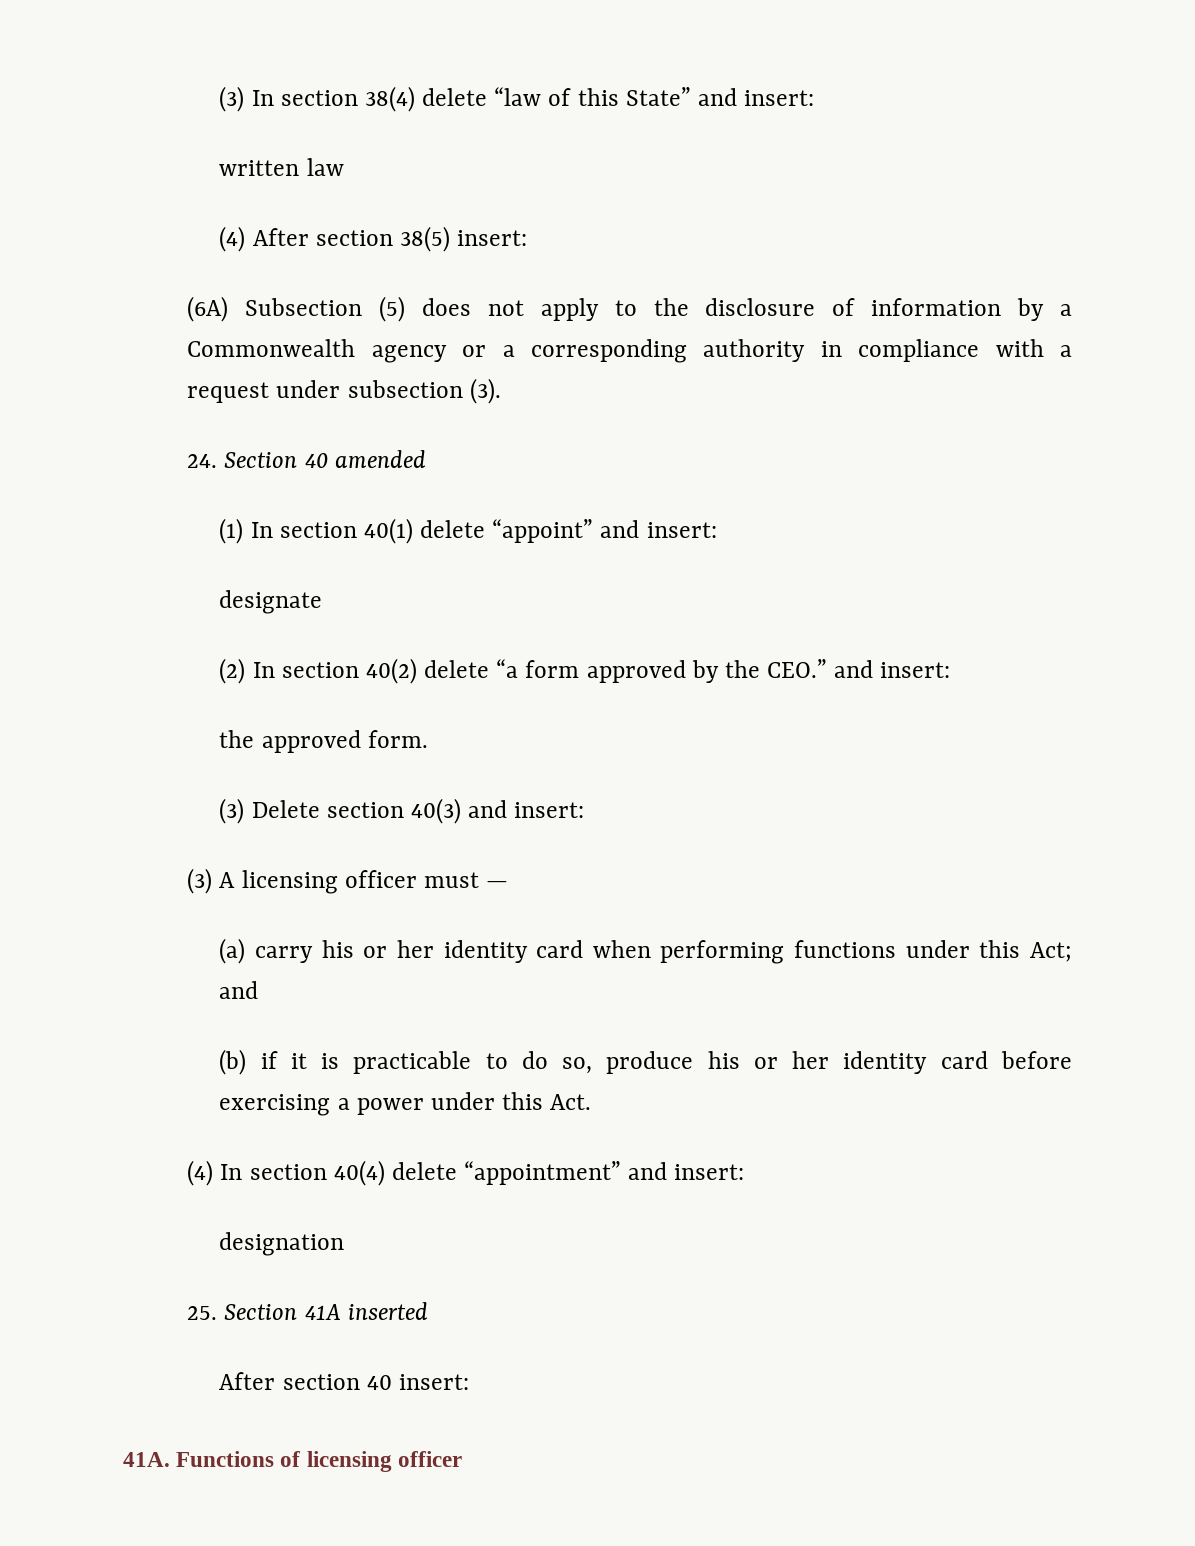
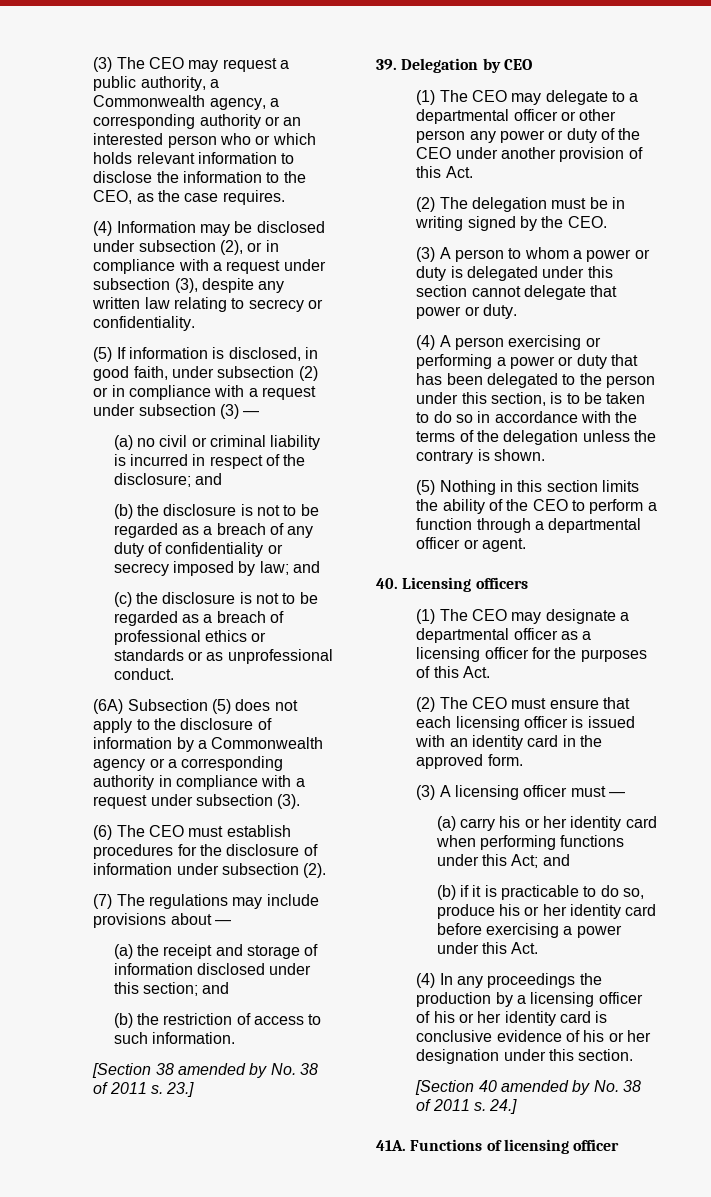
[219,86,814,112] [219,158,344,176] [219,226,528,252] (3) In section 38(4) delete “law of this State” and insert: // written law // (4) After section 38(5) insert: -> [93,57,290,72] [93,76,220,91] [93,95,280,110] [93,114,302,129] [93,133,316,148] [93,152,295,164] [93,171,306,183] [93,190,285,205] [93,221,325,236] [93,240,279,255] [93,259,326,274] [93,278,285,293] [92,297,324,312] [93,316,196,331] [93,347,319,362] [93,366,318,381] [93,385,317,400] [93,404,260,419] [113,435,321,450] [113,454,306,469] [113,473,222,487] [113,504,319,519] [113,523,314,538] [113,542,283,557] [113,561,320,576] [113,592,318,607] [113,611,284,626] [113,630,267,645] [113,649,333,664] [113,668,174,680] (3) The CEO may request a public authority, a Commonwealth agency, a corresponding authority or an interested person who or which holds relevant information to disclose the information to the CEO, as the case requires. // (4) Information may be disclosed under subsection (2), or in compliance with a request under subsection (3), despite any written law relating to secrecy or confidentiality. // (5) If information is disclosed, in good faith, under subsection (2) or in compliance with a request under subsection (3) — // (a) no civil or criminal liability is incurred in respect of the disclosure; and // (b) the disclosure is not to be regarded as a breach of any duty of confidentiality or secrecy imposed by law; and // (c) the disclosure is not to be regarded as a breach of professional ethics or standards or as unprofessional conduct.
[187,450,426,468] [219,518,717,544] [219,590,323,614] [219,658,951,684] [219,730,428,753] [219,798,585,824] 24. Section 40 amended // (1) In section 40(1) delete “appoint” and insert: // designate // (2) In section 40(2) delete “a form approved by the CEO.” and insert: // the approved form. // (3) Delete section 40(3) and insert: -> [93,825,291,840] [93,844,318,859] [93,863,327,878] [93,894,319,909] [93,913,232,928] [113,944,319,959] [113,963,312,975] [113,982,230,996] [113,1013,322,1028] [113,1032,235,1044] [92,1063,319,1078] [93,1082,195,1097] [376,58,532,73] [416,90,639,105] [416,109,617,124] [416,128,641,143] [416,147,643,162] [416,166,473,178] [416,197,626,212] [415,216,607,231] [416,247,650,262] [416,266,613,281] [416,285,618,300] [416,304,518,319] [416,335,601,350] [416,354,639,369] [416,373,656,388] [416,392,646,406] [416,411,638,423] [416,430,657,445] [416,449,546,464] [416,480,640,495] [416,499,657,514] [416,518,642,533] [416,537,527,552] [376,577,528,592] [416,609,630,624] [416,628,592,643] [416,647,647,662] [416,666,491,678] [416,697,631,712] [416,716,635,731] [415,735,603,750] [416,754,523,769] (6) The CEO must establish procedures for the disclosure of information under subsection (2). // (7) The regulations may include provisions about — // (a) the receipt and storage of information disclosed under this section; and // (b) the restriction of access to such information. // [Section 38 amended by No. 38 of 2011 s. 23.] // 39. Delegation by CEO // (1) The CEO may delegate to a departmental officer or other person any power or duty of the CEO under another provision of this Act. // (2) The delegation must be in writing signed by the CEO. // (3) A person to whom a power or duty is delegated under this section cannot delegate that power or duty. // (4) A person exercising or performing a power or duty that has been delegated to the person under this section, is to be taken to do so in accordance with the terms of the delegation unless the contrary is shown. // (5) Nothing in this section limits the ability of the CEO to perform a function through a departmental officer or agent. // 40. Licensing officers // (1) The CEO may designate a departmental officer as a licensing officer for the purposes of this Act. // (2) The CEO must ensure that each licensing officer is issued with an identity card in the approved form.
[249,1160,745,1186] [219,1232,345,1256] [187,1302,428,1320] [219,1372,469,1390] section 40(4) delete “appointment” and insert: // designation // 25. Section 41A inserted // After section 40 insert: -> [457,973,602,988] [416,992,643,1007] [416,1011,608,1026] [416,1030,652,1042] [416,1049,634,1064] [415,1080,642,1095] [416,1099,518,1114] any proceedings the production by a licensing officer of his or her identity card is conclusive evidence of his or her designation under this section. // [Section 40 amended by No. 38 of 2011 s. 24.]

